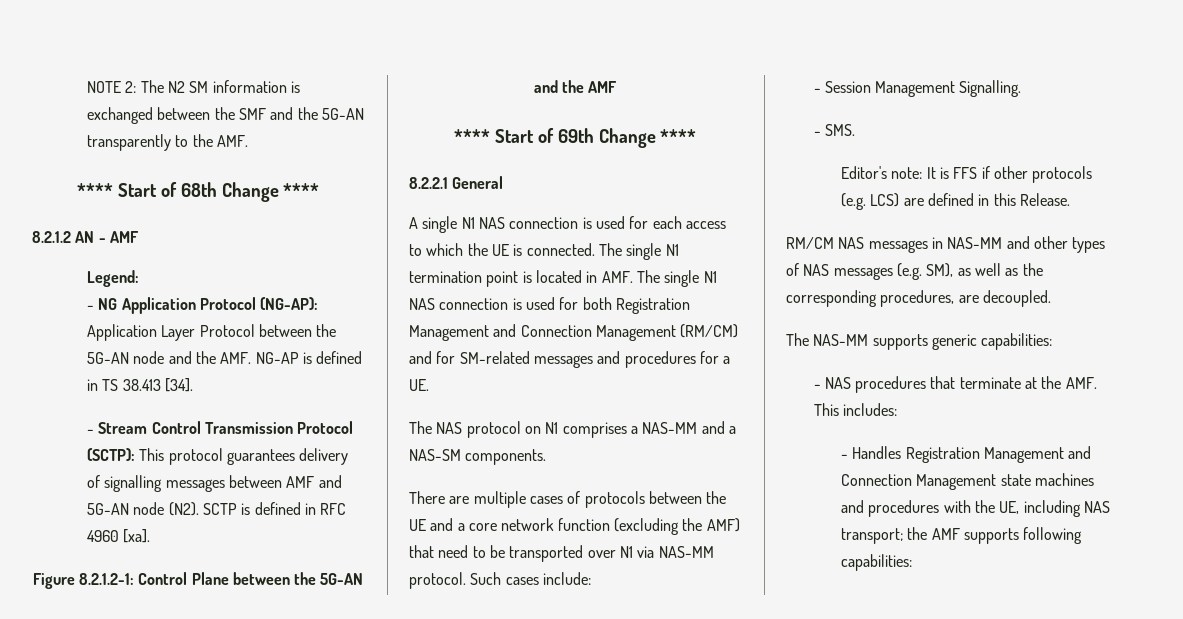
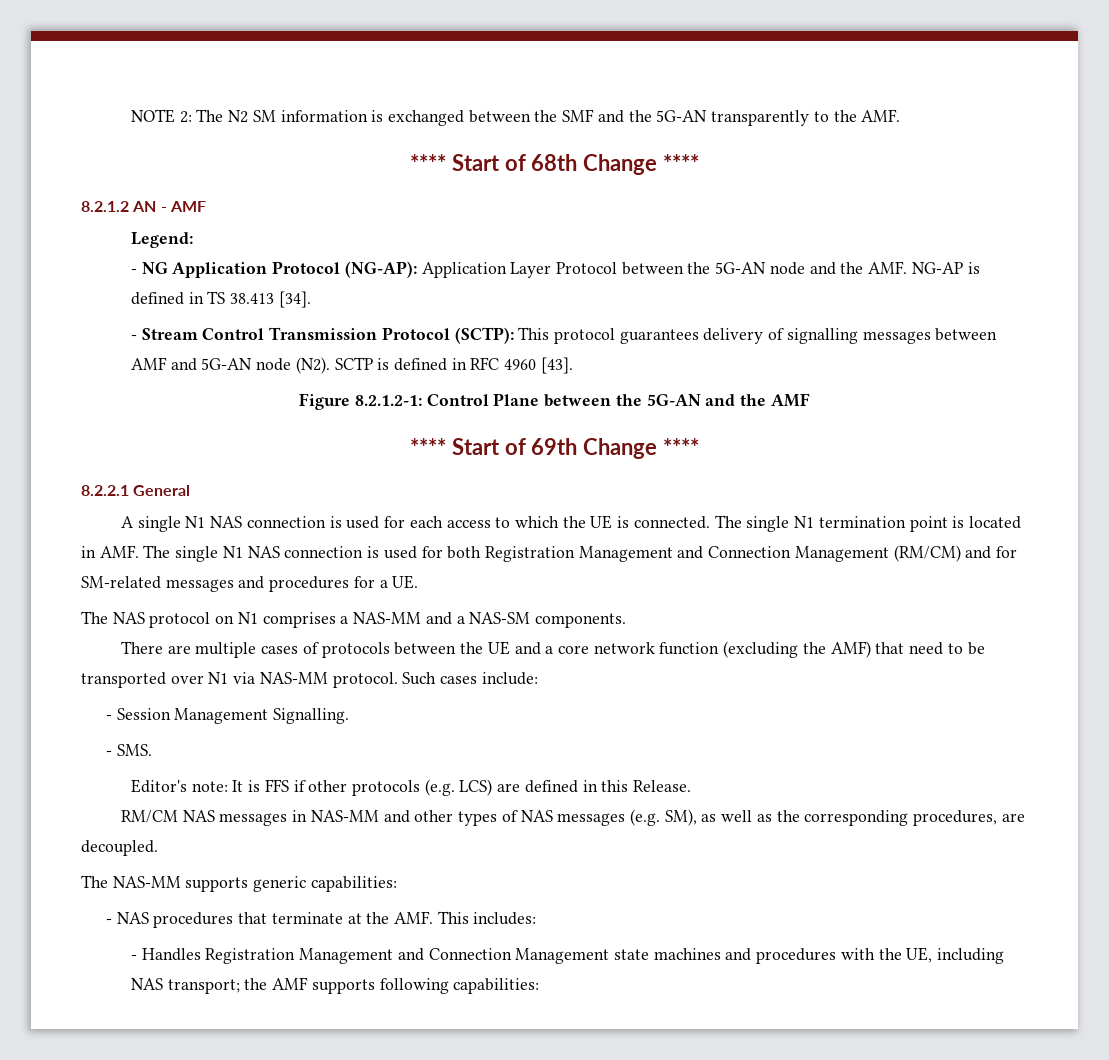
[123,529,151,543] [xa]. -> [540,357,573,374] [43].

